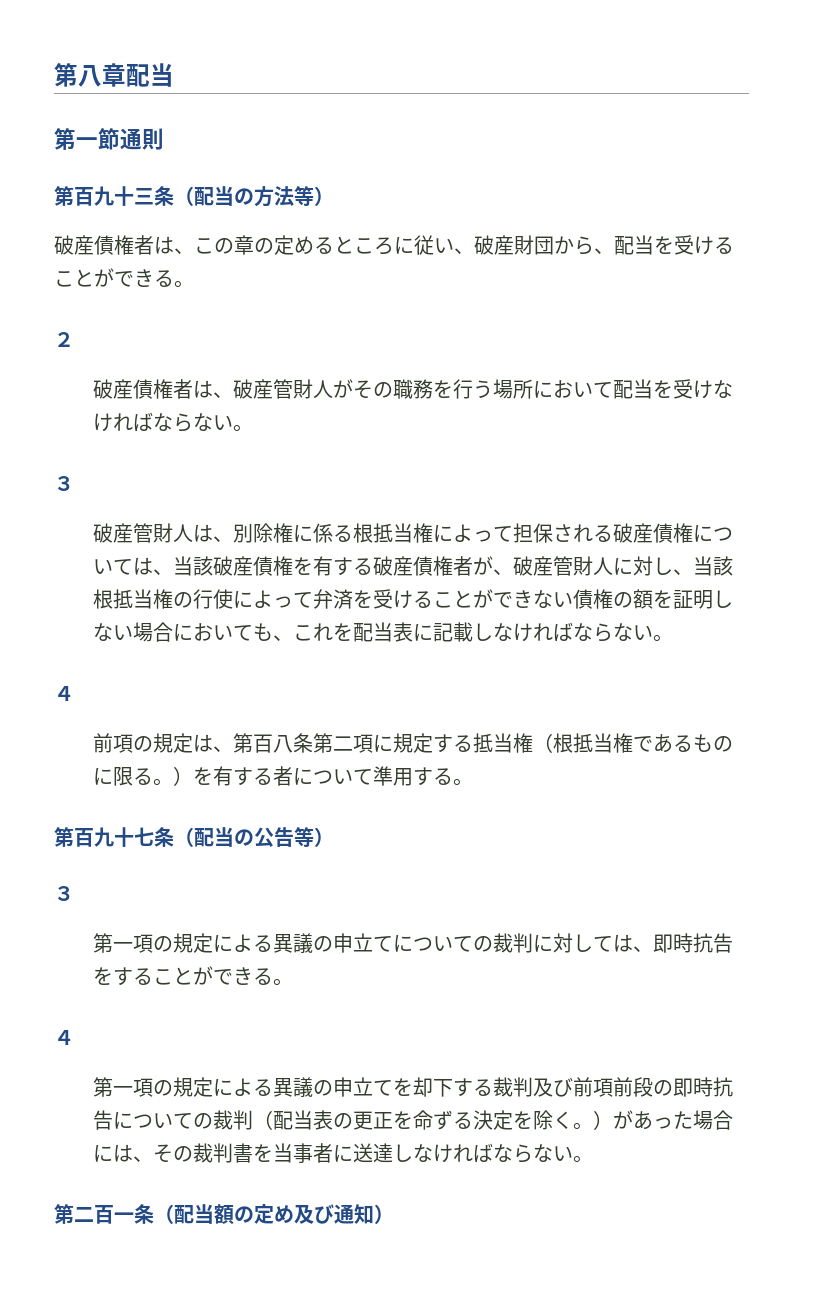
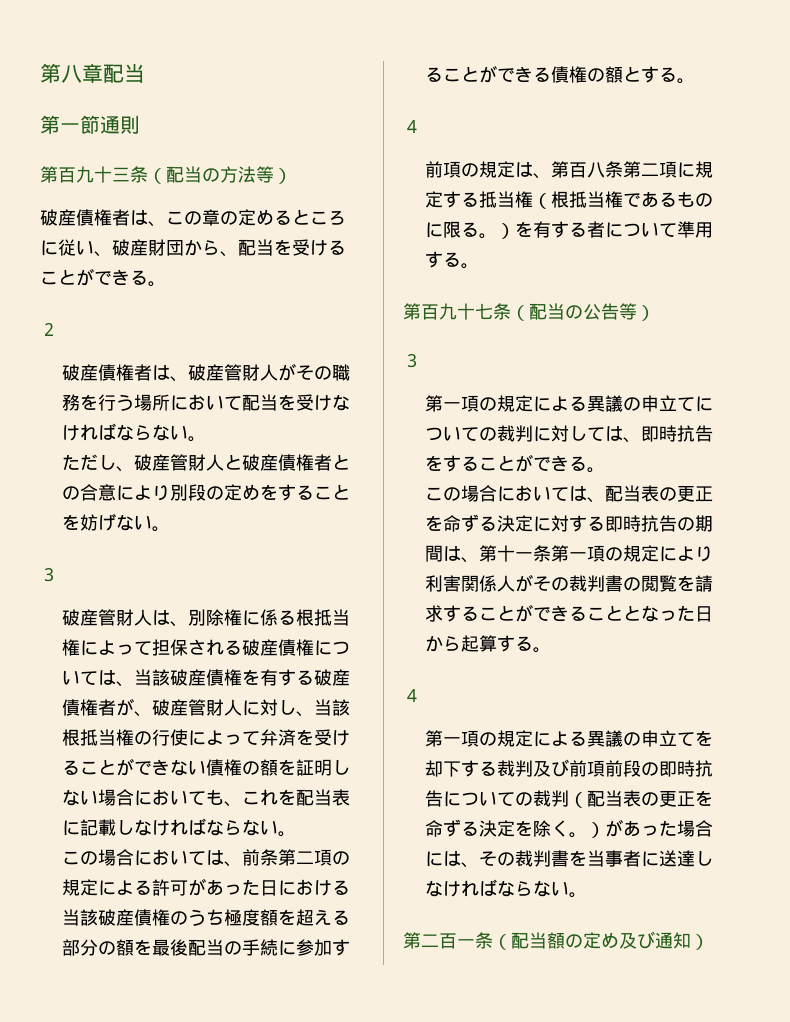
(253, 428) none -> [62,454,351,472] [62,484,351,501] [62,513,171,532] // ただし、破産管財人と破産債権者との合意により別段の定めをすることを妨げない。
(673, 638) none -> [62,849,351,867] [62,878,351,896] [62,909,351,926] [62,939,351,956] [425,65,696,84] // この場合においては、前条第二項の規定による許可があった日における当該破産債権のうち極度額を超える部分の額を最後配当の手続に参加することができる債権の額とする。
(293, 982) none -> [425,485,714,503] [425,514,714,532] [425,545,714,563] [425,574,714,592] [425,604,714,622] [425,635,552,653] // この場合においては、配当表の更正を命ずる決定に対する即時抗告の期間は、第十一条第一項の規定により利害関係人がその裁判書の閲覧を請求することができることとなった日から起算する。

